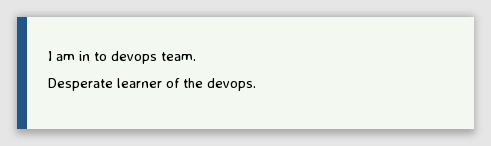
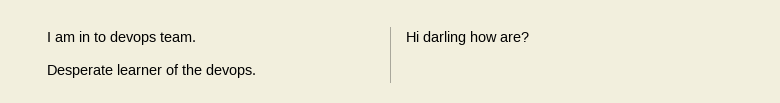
(256, 84) none -> [406,31,529,45] // Hi darling how are?

